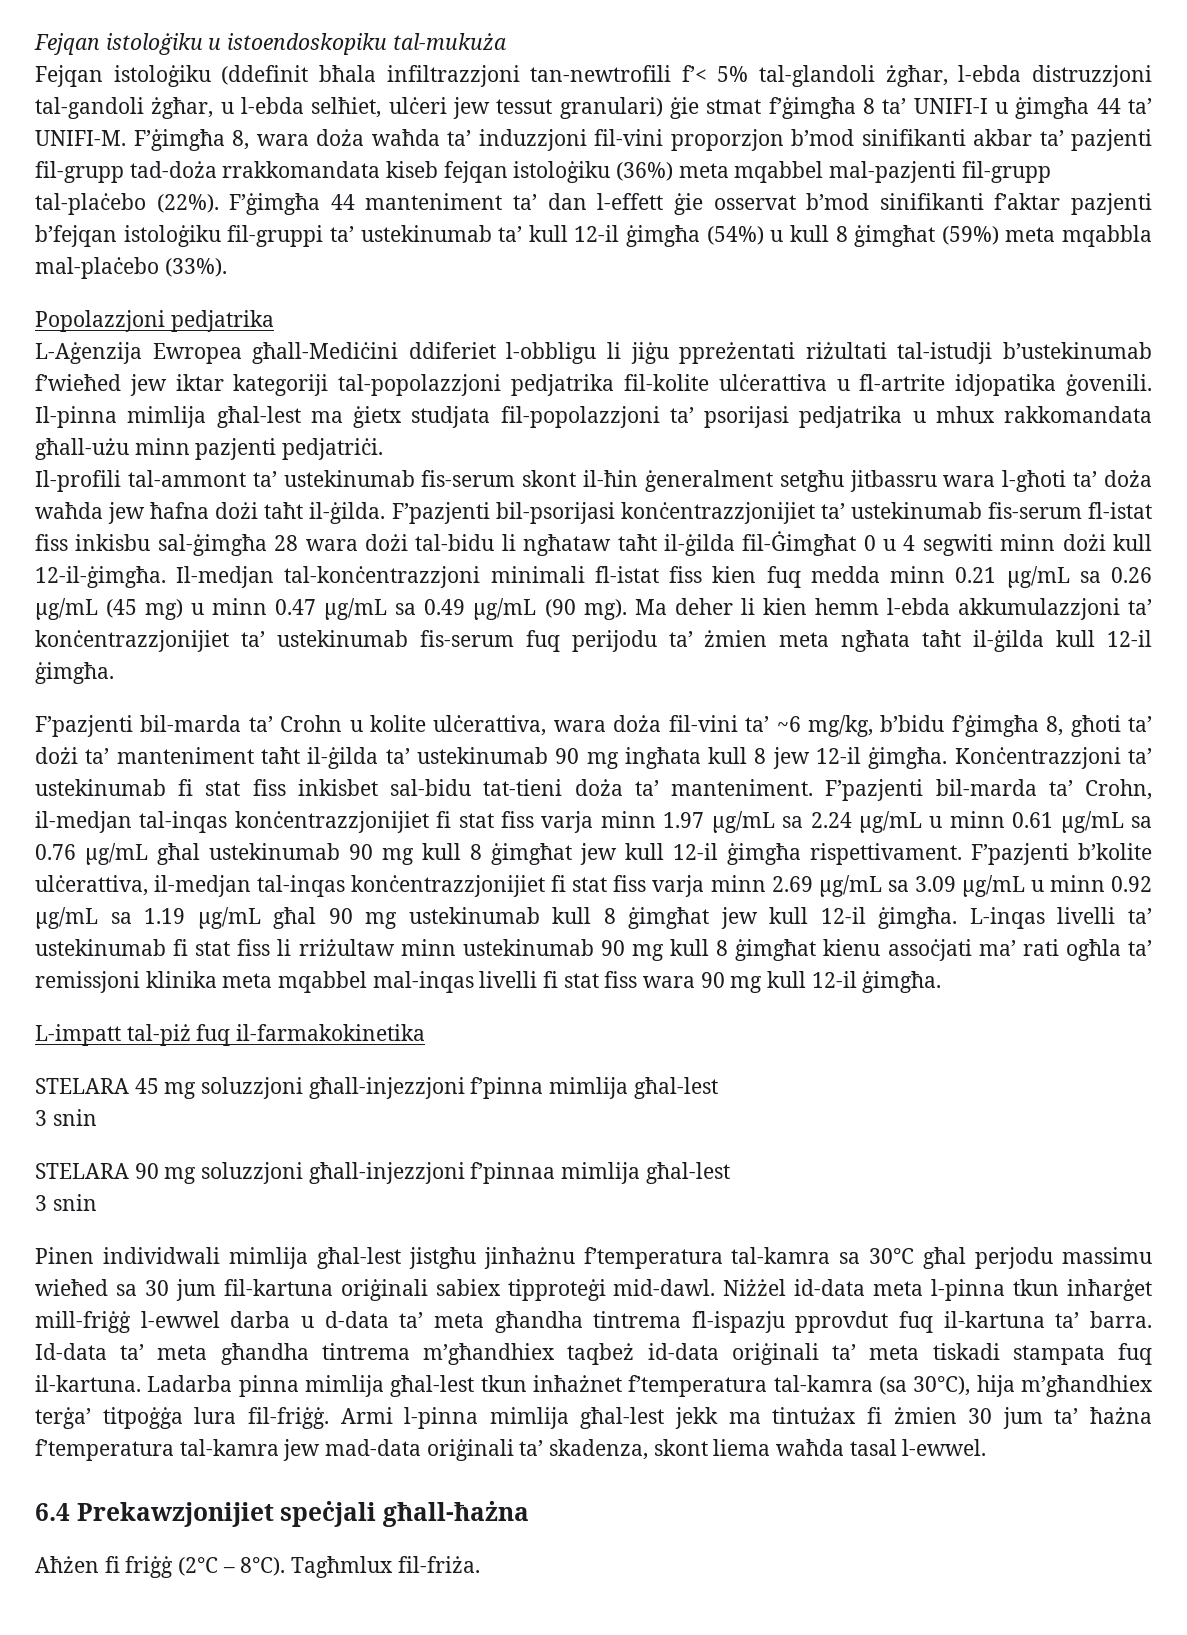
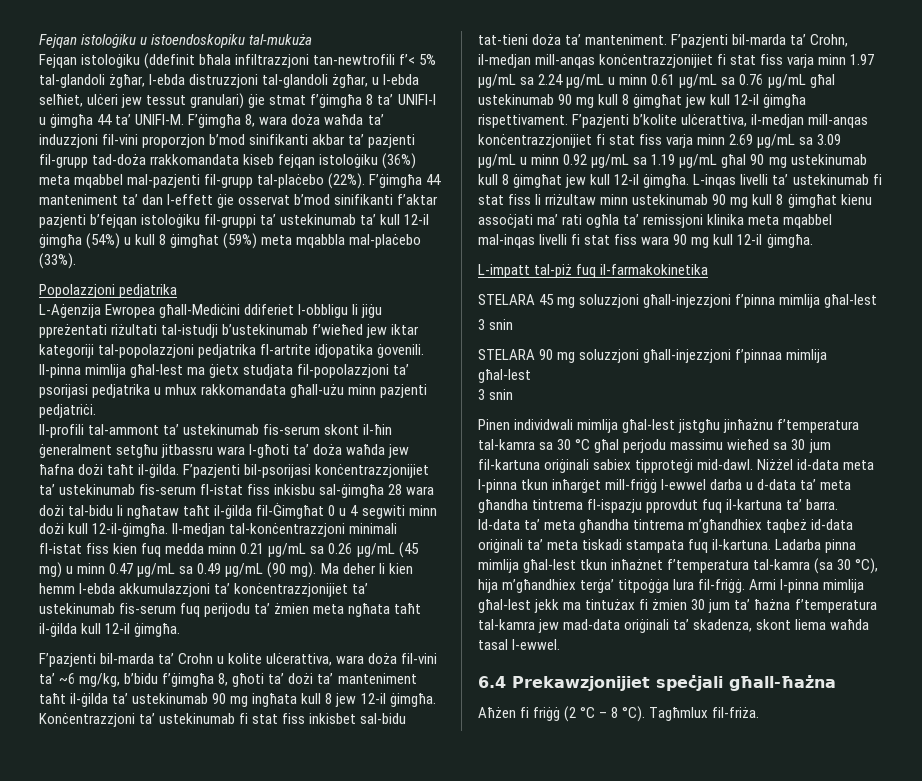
[35,97,144,119] tal-gandoli -> [262,74,329,88] tal-glandoli
[623,374,850,391] fil-kolite ulċerattiva u -> (257, 351) none
[139,811,228,833] tal-inqas -> [535,54,596,68] mill-anqas
[257,875,346,897] tal-inqas -> [808,114,869,128] mill-anqas
[869,1248,915,1264] 30°C -> [557,439,591,450] 30 °C
[913,1376,971,1396] 30°C), -> [837,558,879,574] 30 °C),
[178,1557,286,1576] (2°C – 8°C). -> [564,706,646,722] (2 °C – 8 °C).

